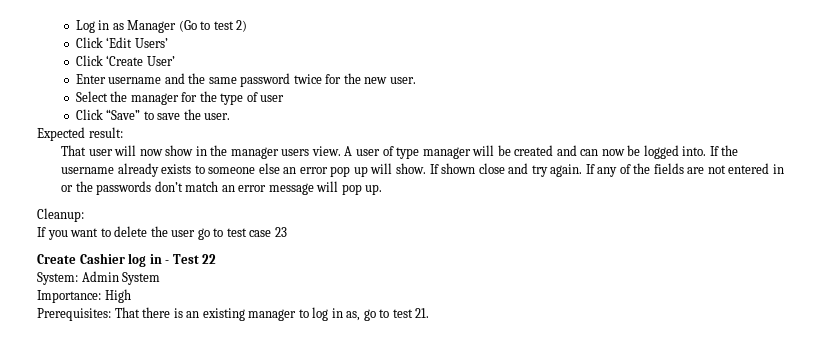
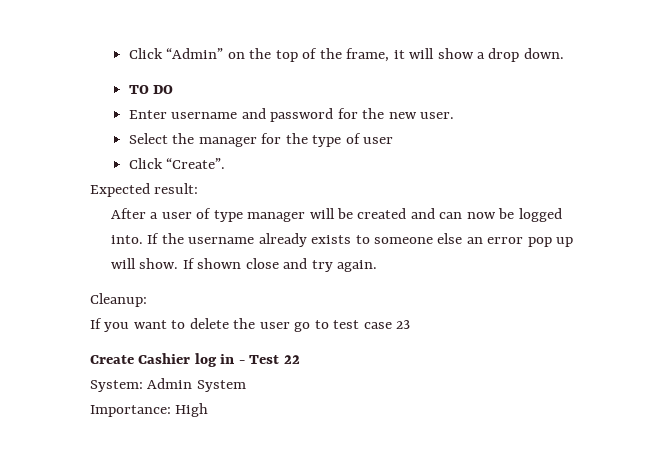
[75,20,248,33] [75,37,168,48] [75,55,175,66] Log in as Manager (Go to test 2) // Click ‘Edit Users’ // Click ‘Create User’ -> [128,48,564,62] [128,85,174,94] Click “Admin” on the top of the frame, it will show a drop down. // TO DO
[188,73,322,87] the same password twice -> [270,108,334,122] password
[106,109,231,120] [37,127,123,141] [61,145,353,159] “Save” to save the user. // Expected result: // That user will now show in the manager users view. A -> [166,158,226,169] [90,183,199,197] [110,208,159,219] “Create”. // Expected result: // After a
[585,163,784,177] [61,181,383,195] If any of the fields are not entered in or the passwords don’t match an error message will pop up. -> (378, 266) none
[37,307,430,321] // Prerequisites: That there is an existing manager to log in as, go to test 21. -> (209, 410) none

